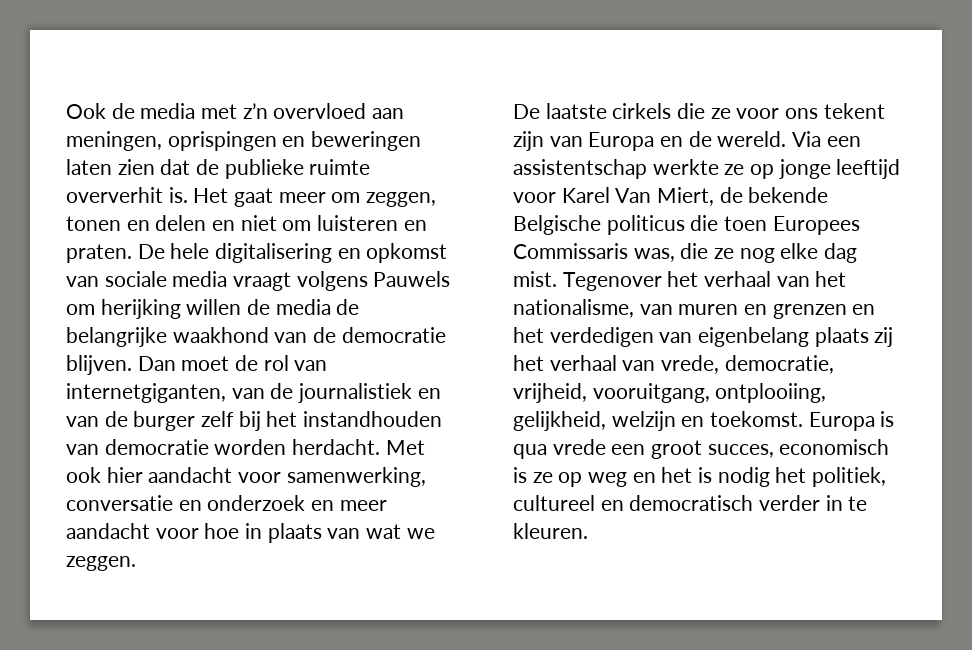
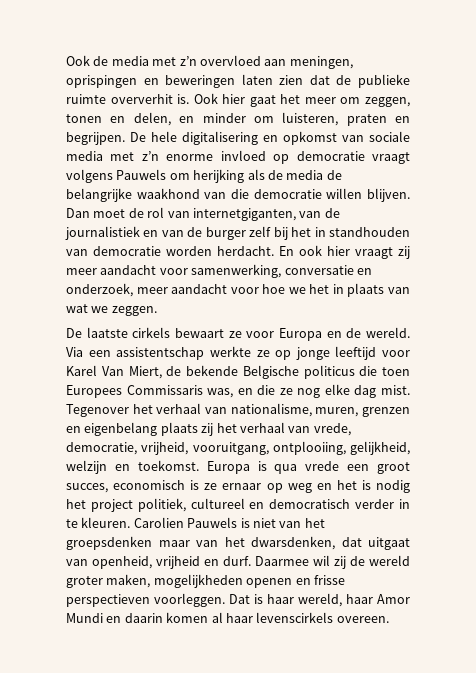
[193,188,274,207] Het gaat -> [193,93,301,107] Ook hier gaat het
[155,215,427,231] [66,244,132,263] delen en niet om luisteren en praten. -> [133,112,410,126] [66,132,125,145] delen, en minder om luisteren, praten en begrijpen.
(228, 279) none -> [110,150,365,164] met z’n enorme invloed op democratie
[186,299,242,315] willen -> [247,169,265,180] als
[313,327,446,343] de democratie -> [231,188,363,199] die democratie willen
[303,411,443,427] instandhouden -> [314,227,411,237] in standhouden
[385,440,425,455] Met -> [279,246,294,256] En
(143, 475) none -> [355,246,410,259] [66,268,97,275] vraagt zij meer
[207,495,335,511] onderzoek en -> [66,283,133,297] onderzoek,
(240, 531) none -> [288,284,330,294] we het
[677,103,706,119] die -> [175,328,224,338] bewaart
[785,103,885,119] [513,131,583,151] ons tekent zijn van -> (275, 334) none
(675, 255) none -> [237,388,253,395] en
[815,271,847,287] [513,299,876,319] [513,327,693,347] het nationalisme, van muren en grenzen en het verdedigen van -> [230,403,410,417] [66,426,81,433] nationalisme, muren, grenzen en
(553, 477) none -> [222,483,262,490] ernaar
(807, 475) none -> [90,499,133,512] project
(588, 531) none -> [133,517,325,528] [66,536,410,550] [66,555,410,569] [66,574,345,588] [66,593,410,607] [66,612,389,623] Carolien Pauwels is niet van het groepsdenken maar van het dwarsdenken, dat uitgaat van openheid, vrijheid en durf. Daarmee wil zij de wereld groter maken, mogelijkheden openen en frisse perspectieven voorleggen. Dat is haar wereld, haar Amor Mundi en daarin komen al haar levenscirkels overeen.

